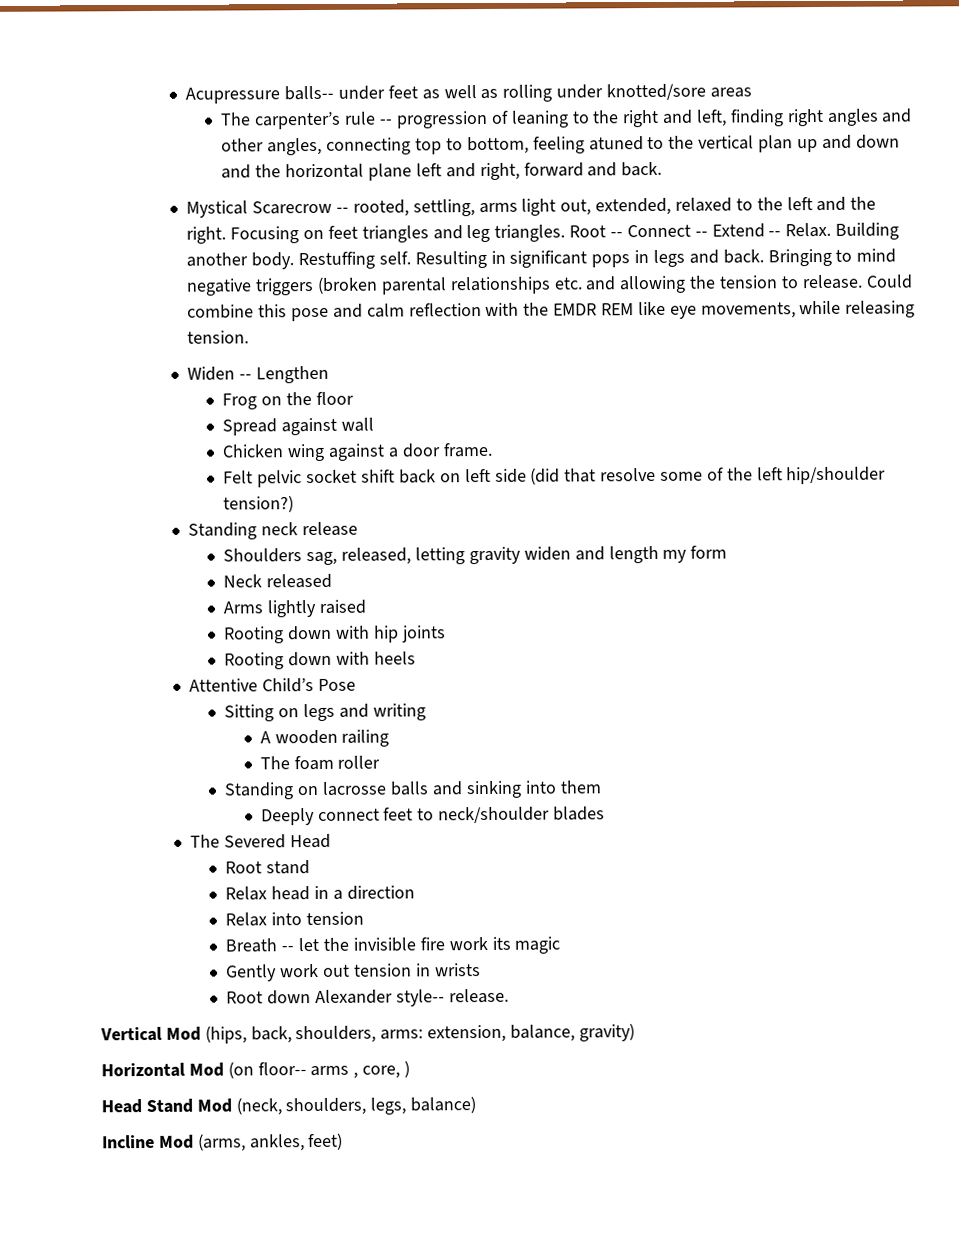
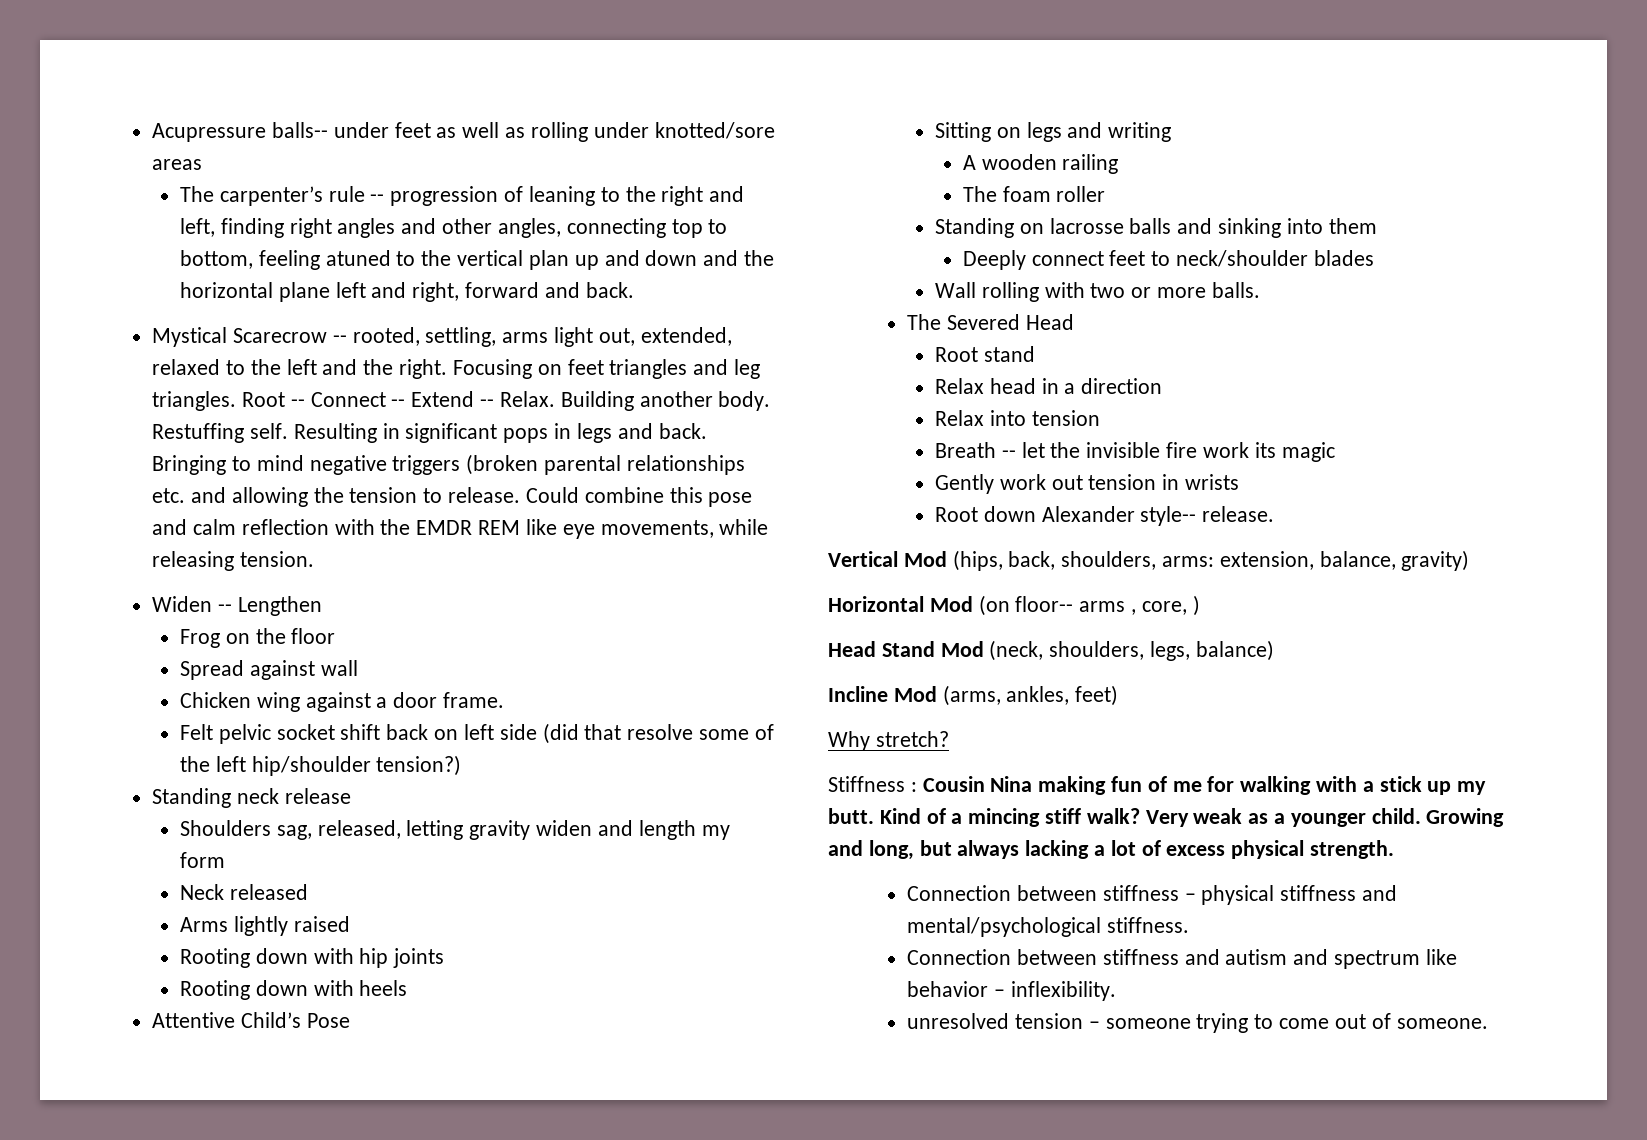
(606, 813) none -> [935,282,1260,302] // Wall rolling with two or more balls.
(344, 1141) none -> [828,731,949,751] [828,776,1487,795] [828,808,1505,827] [828,840,1395,860] [907,885,1398,905] [907,917,1190,937] [907,949,1457,969] [907,981,1116,1001] [907,1013,1488,1033] // Why stretch? // Stiffness : Cousin Nina making fun of me for walking with a stick up my butt. Kind of a mincing stiff walk? Very weak as a younger child. Growing and long, but always lacking a lot of excess physical strength. // Connection between stiffness – physical stiffness and mental/psychological stiffness. // Connection between stiffness and autism and spectrum like behavior – inflexibility. // unresolved tension – someone trying to come out of someone.

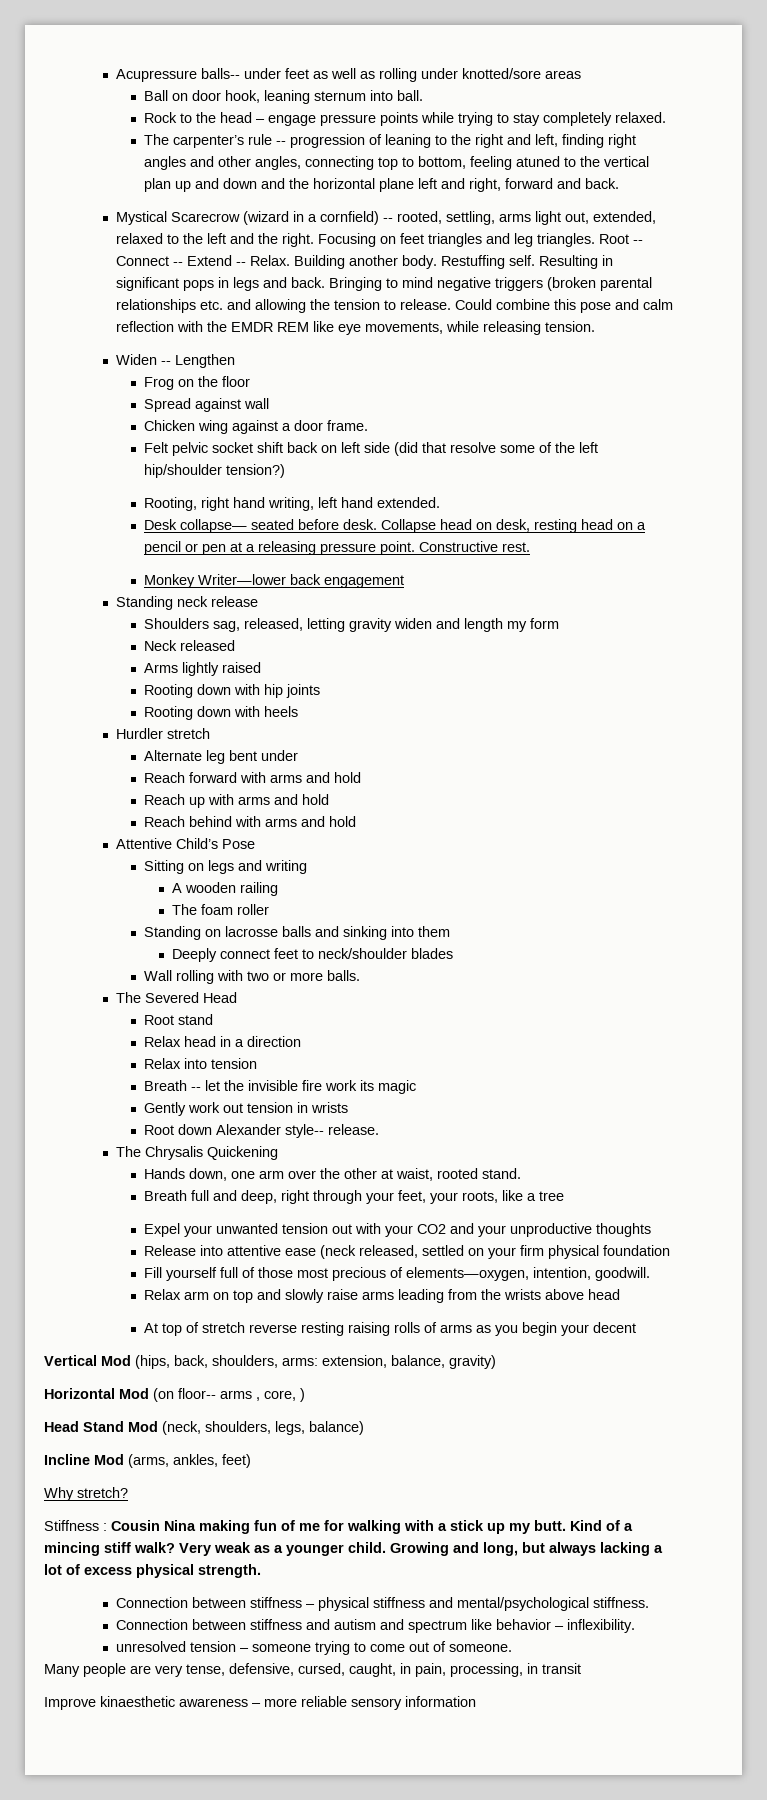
(203, 164) none -> [143,90,423,104] [143,112,666,126] // Ball on door hook, leaning sternum into ball. // Rock to the head – engage pressure points while trying to stay completely relaxed.
(328, 335) none -> [242,211,379,225] (wizard in a cornfield)
(462, 765) none -> [143,497,440,511] [143,519,646,533] [143,541,530,555] [143,574,404,588] // Rooting, right hand writing, left hand extended. // Desk collapse— seated before desk. Collapse head on desk, resting head on a pencil or pen at a releasing pressure point. Constructive rest. // Monkey Writer—lower back engagement
(408, 988) none -> [115,728,210,739] [143,750,298,764] [143,772,361,783] [143,794,329,808] [143,816,356,827] // Hurdler stretch // Alternate leg bent under // Reach forward with arms and hold // Reach up with arms and hold // Reach behind with arms and hold
(1275, 514) none -> [115,1146,278,1160] [143,1168,521,1181] [143,1190,564,1204] [143,1223,651,1237] [143,1245,670,1259] [143,1267,650,1281] [143,1289,620,1303] [143,1322,636,1336] // The Chrysalis Quickening // Hands down, one arm over the other at waist, rooted stand. // Breath full and deep, right through your feet, your roots, like a tree // Expel your unwanted tension out with your CO2 and your unproductive thoughts // Release into attentive ease (neck released, settled on your firm physical foundation // Fill yourself full of those most precious of elements—oxygen, intention, goodwill. // Relax arm on top and slowly raise arms leading from the wrists above head // At top of stretch reverse resting raising rolls of arms as you begin your decent
(1488, 1023) none -> [44,1663,581,1677] [44,1696,476,1710] // Many people are very tense, defensive, cursed, caught, in pain, processing, in transit // Improve kinaesthetic awareness – more reliable sensory information

